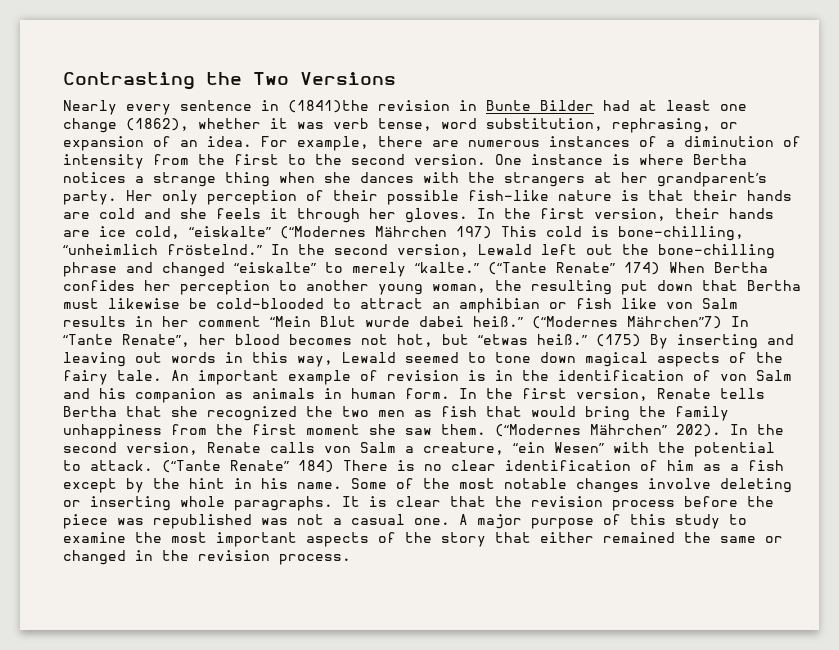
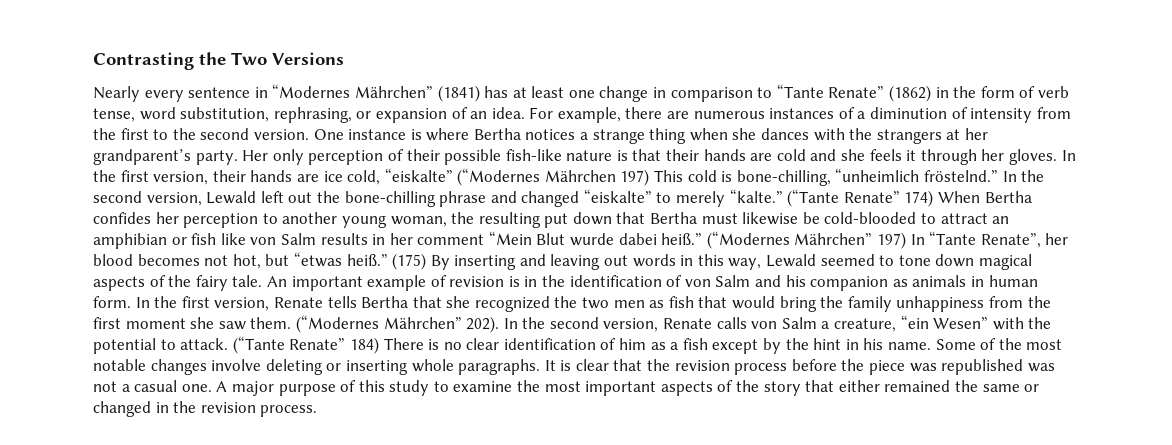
[288,100,747,113] [63,118,324,133] (1841)the revision in Bunte Bilder had at least one change (1862), whether it was -> [272,84,1036,102] “Modernes Mährchen” (1841) has at least one change in comparison to “Tante Renate” (1862) in the form of
[627,316,722,329] Mährchen”7) -> [794,232,907,249] Mährchen” 197)

